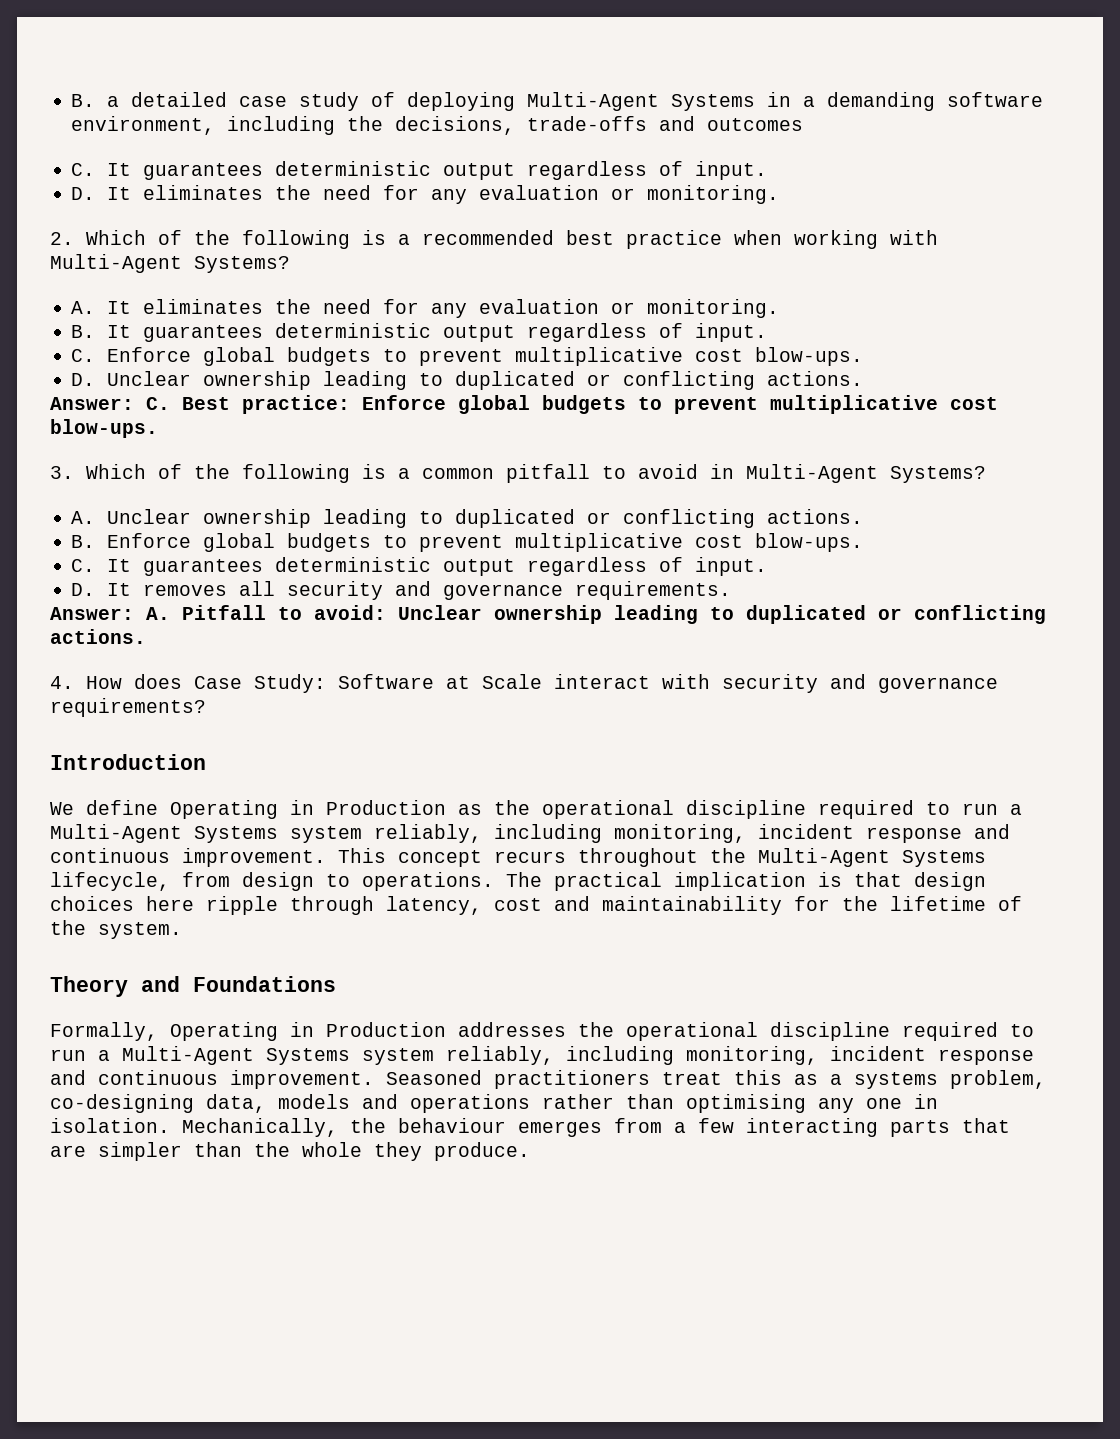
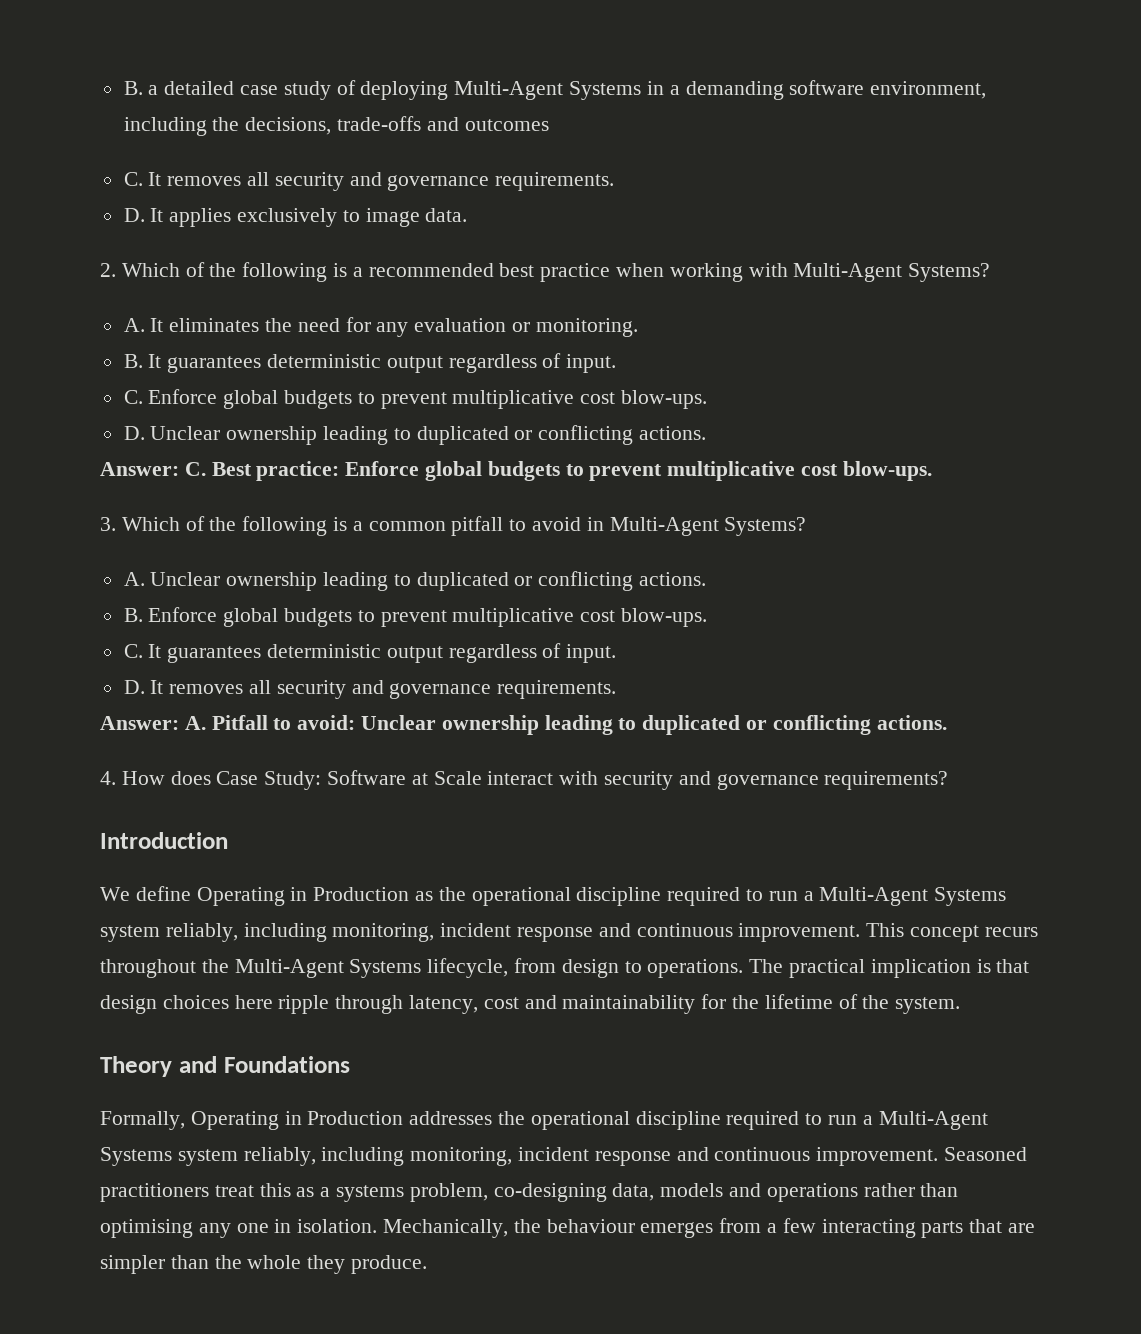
[143,161,768,180] [71,185,780,204] guarantees deterministic output regardless of input. // D. It eliminates the need for any evaluation or monitoring. -> [167,172,615,191] [123,208,468,227] removes all security and governance requirements. // D. It applies exclusively to image data.

